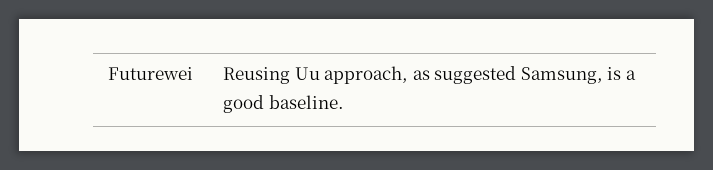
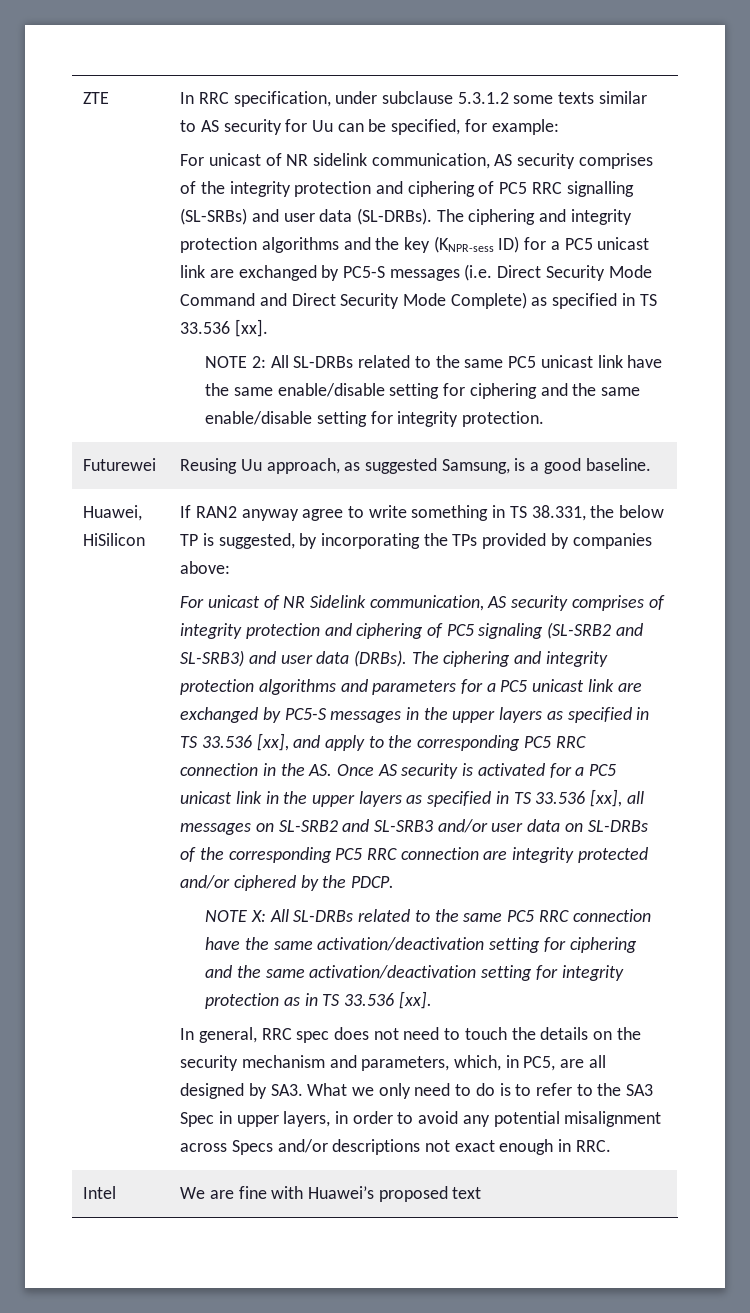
(107, 73) none -> [83,92,110,104] [180,91,647,107] [180,119,559,135] [180,153,653,169] [180,181,634,197] [180,208,632,225] [180,236,650,253] [180,264,652,281] [180,292,657,309] [180,319,268,337] [205,355,663,368] [205,383,641,399] [205,411,545,427] ZTE | In RRC specification, under subclause 5.3.1.2 some texts similar to AS security for Uu can be specified, for example: // For unicast of NR sidelink communication, AS security comprises of the integrity protection and ciphering of PC5 RRC signalling (SL-SRBs) and user data (SL-DRBs). The ciphering and integrity protection algorithms and the key (KNPR-sess ID) for a PC5 unicast link are exchanged by PC5-S messages (i.e. Direct Security Mode Command and Direct Security Mode Complete) as specified in TS 33.536 [xx]. // NOTE 2: All SL-DRBs related to the same PC5 unicast link have the same enable/disable setting for ciphering and the same enable/disable setting for integrity protection. //
(344, 102) none -> [83,505,143,521] [83,533,146,546] [180,505,665,521] [180,533,652,549] [180,561,231,574] [180,595,665,611] [180,622,643,639] [180,650,608,667] [180,679,642,695] [180,707,650,723] [180,733,586,751] [180,763,617,779] [180,789,644,807] [180,819,648,835] [180,847,648,863] [180,875,394,891] [205,909,651,922] [205,937,637,953] [205,965,624,981] [205,991,432,1009] [180,1027,641,1043] [180,1055,606,1071] [180,1083,654,1099] [180,1111,662,1127] [180,1139,611,1155] [83,1186,117,1199] [180,1186,482,1202] // Huawei, HiSilicon | If RAN2 anyway agree to write something in TS 38.331, the below TP is suggested, by incorporating the TPs provided by companies above: // For unicast of NR Sidelink communication, AS security comprises of integrity protection and ciphering of PC5 signaling (SL-SRB2 and SL-SRB3) and user data (DRBs). The ciphering and integrity protection algorithms and parameters for a PC5 unicast link are exchanged by PC5-S messages in the upper layers as specified in TS 33.536 [xx], and apply to the corresponding PC5 RRC connection in the AS. Once AS security is activated for a PC5 unicast link in the upper layers as specified in TS 33.536 [xx], all messages on SL-SRB2 and SL-SRB3 and/or user data on SL-DRBs of the corresponding PC5 RRC connection are integrity protected and/or ciphered by the PDCP. // NOTE X: All SL-DRBs related to the same PC5 RRC connection have the same activation/deactivation setting for ciphering and the same activation/deactivation setting for integrity protection as in TS 33.536 [xx]. // In general, RRC spec does not need to touch the details on the security mechanism and parameters, which, in PC5, are all designed by SA3. What we only need to do is to refer to the SA3 Spec in upper layers, in order to avoid any potential misalignment across Specs and/or descriptions not exact enough in RRC. // Intel | We are fine with Huawei’s proposed text

